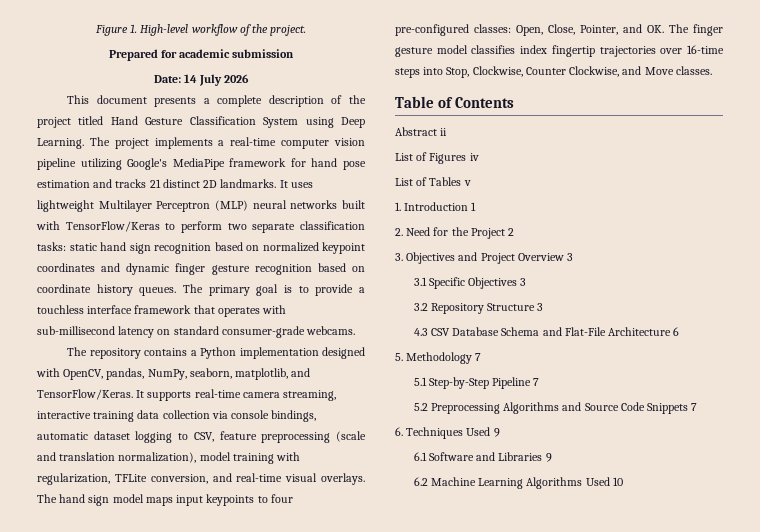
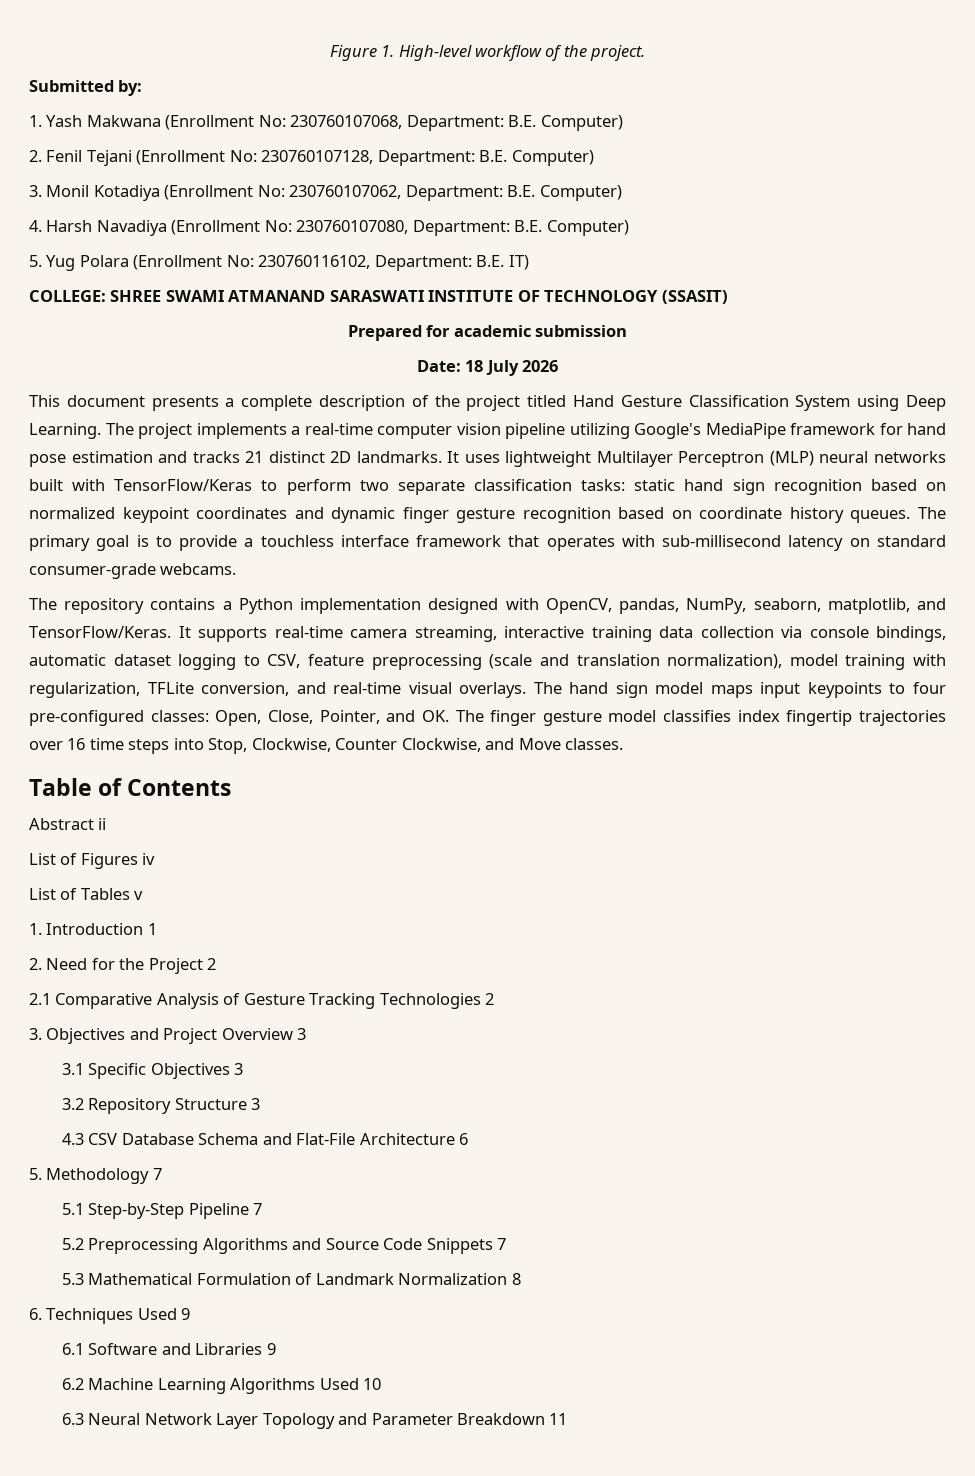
(307, 30) none -> [29,80,143,96] [29,115,623,131] [29,150,594,166] [29,185,622,201] [29,220,629,236] [29,255,529,271] [29,290,728,304] // Submitted by: // 1. Yash Makwana (Enrollment No: 230760107068, Department: B.E. Computer) // 2. Fenil Tejani (Enrollment No: 230760107128, Department: B.E. Computer) // 3. Monil Kotadiya (Enrollment No: 230760107062, Department: B.E. Computer) // 4. Harsh Navadiya (Enrollment No: 230760107080, Department: B.E. Computer) // 5. Yug Polara (Enrollment No: 230760116102, Department: B.E. IT) // COLLEGE: SHREE SWAMI ATMANAND SARASWATI INSTITUTE OF TECHNOLOGY (SSASIT)
[183,74,197,83] 14 -> [465,360,484,372] 18
[687,45,724,54] 16-time -> [67,738,124,750] 16 time
(515, 232) none -> [29,993,495,1009] // 2.1 Comparative Analysis of Gesture Tracking Technologies 2
(698, 407) none -> [61,1273,521,1285] // 5.3 Mathematical Formulation of Landmark Normalization 8
(623, 481) none -> [61,1413,568,1429] // 6.3 Neural Network Layer Topology and Parameter Breakdown 11

